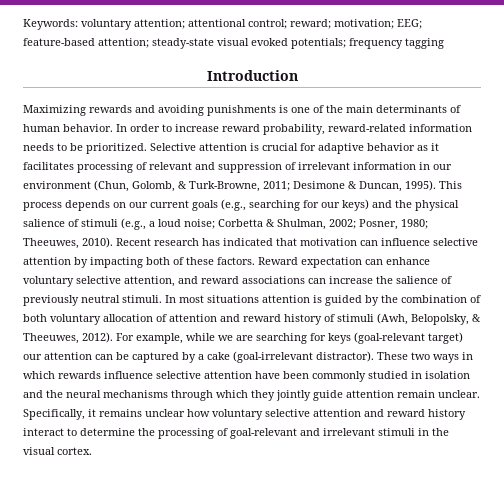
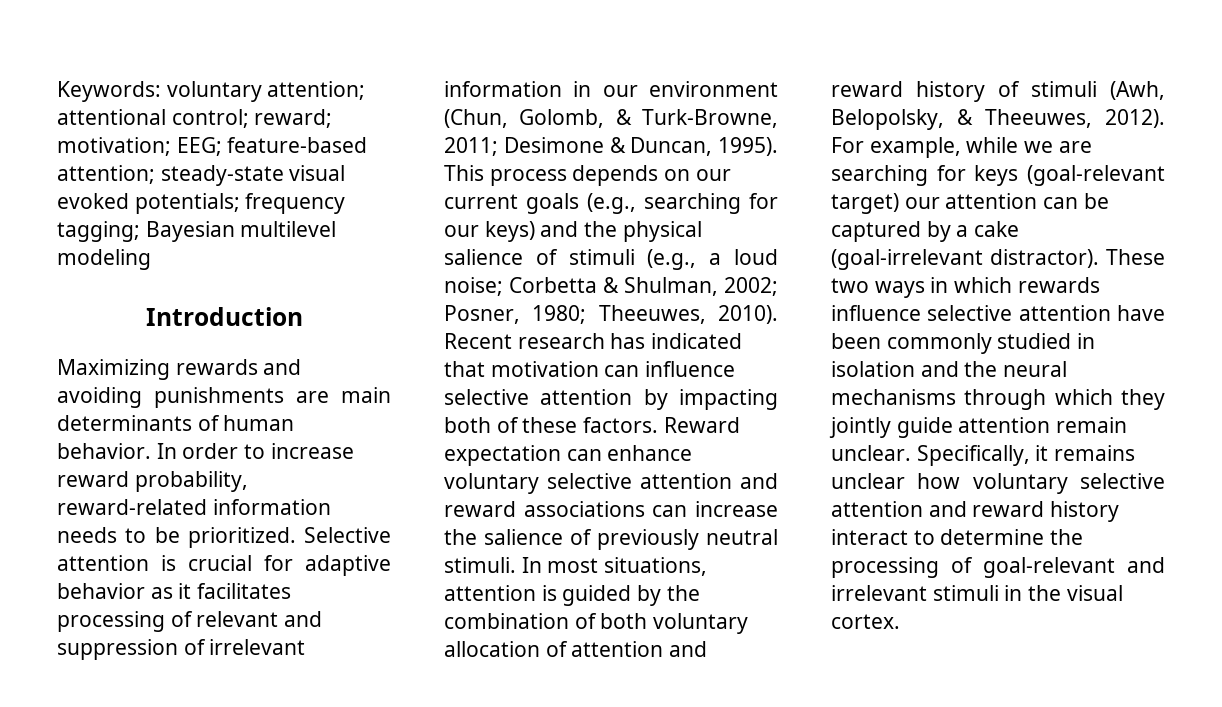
[405,38,444,49] tagging -> [57,221,337,242] [57,249,151,270] tagging; Bayesian multilevel modeling
[279,105,343,113] is one of the -> [296,391,329,403] are
[124,276,175,287] attention, -> [640,473,732,489] attention
[207,295,259,303] situations -> [604,557,708,576] situations,

